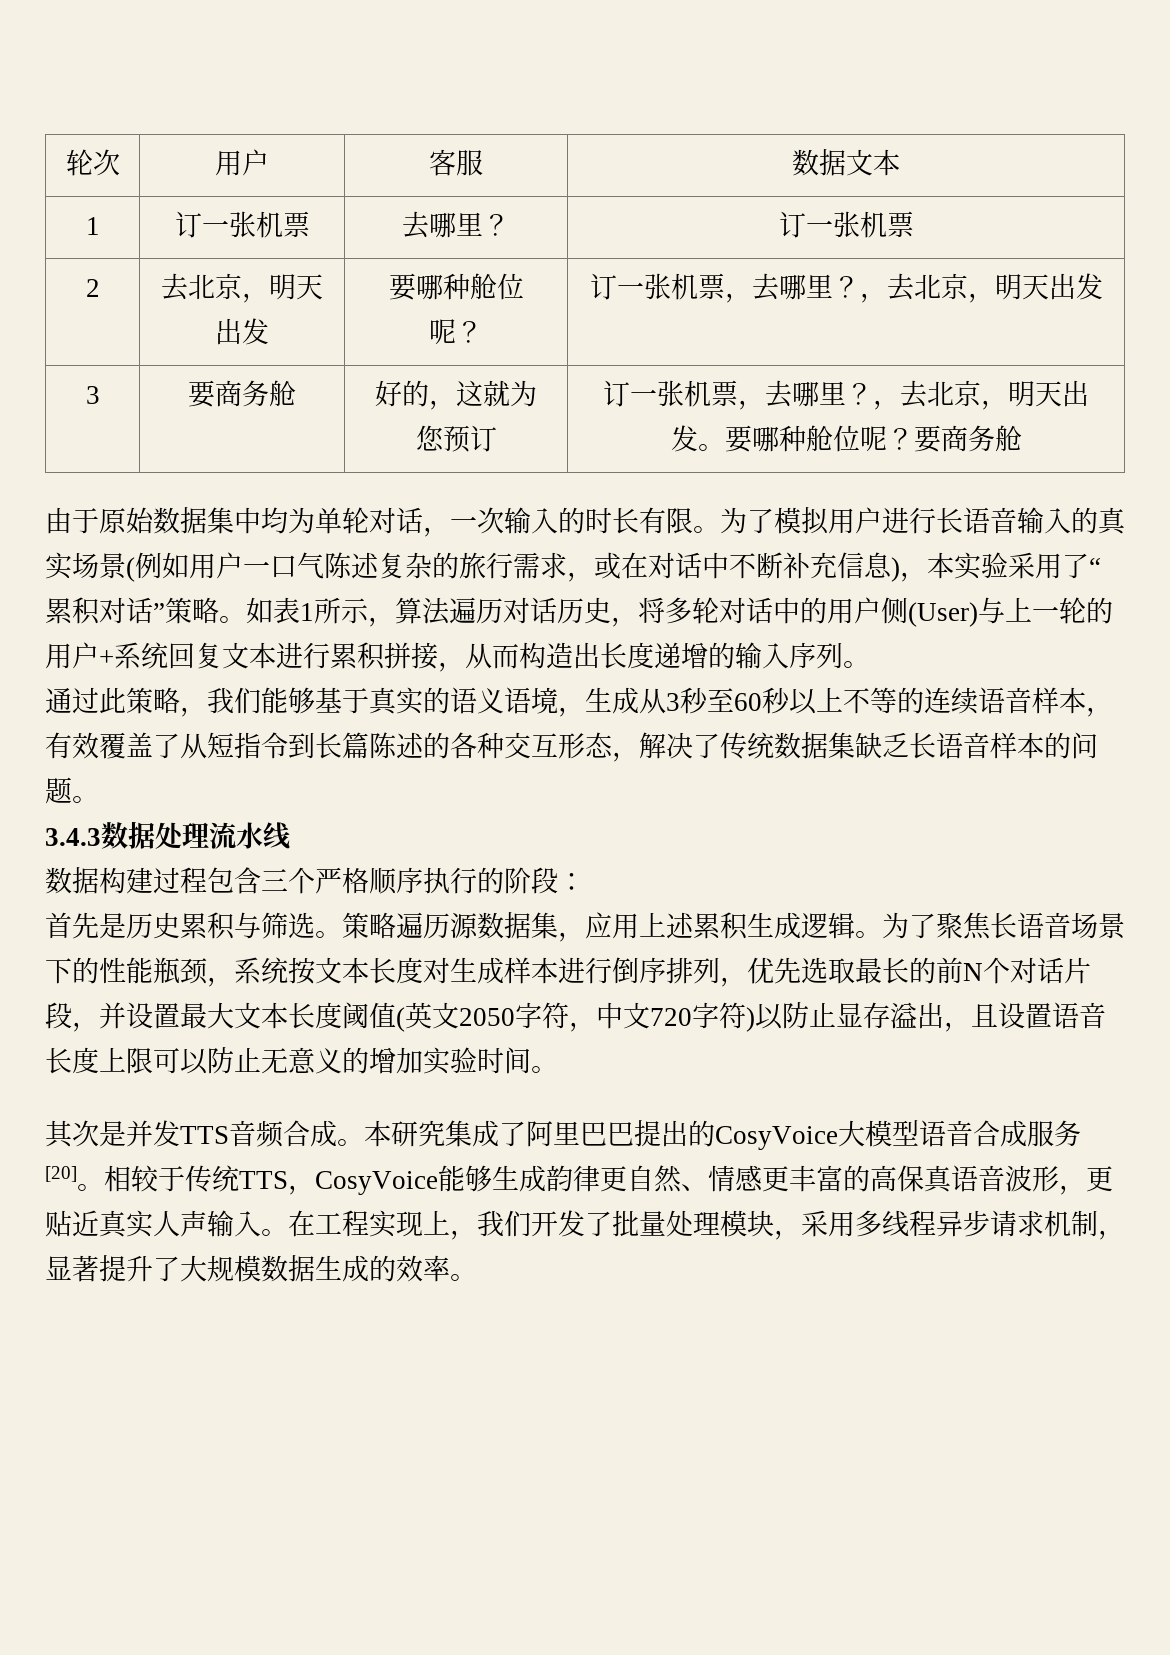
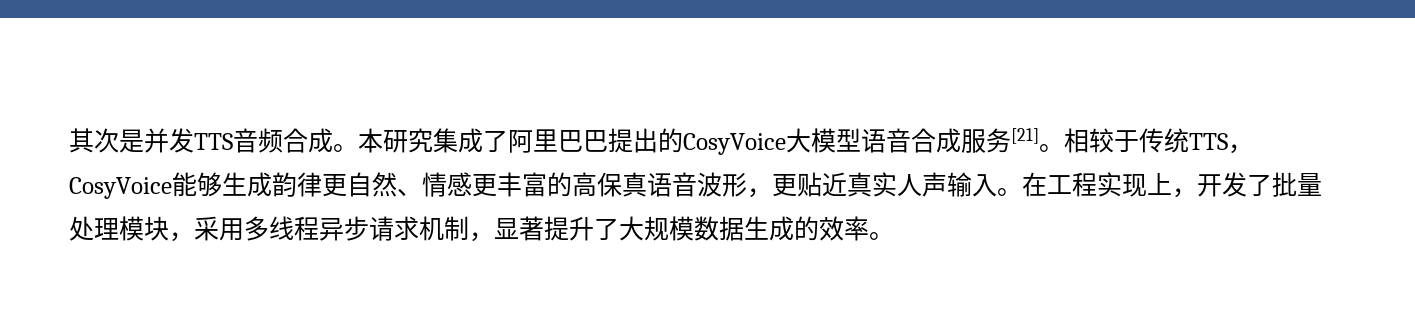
[65,149,120,176] [215,149,269,176] [429,149,483,176] [792,149,900,176] [85,217,100,235] [174,211,310,238] [402,211,510,239] [778,211,914,238] [85,279,100,297] [161,273,323,303] [215,318,269,345] [388,273,524,301] [429,319,483,345] [589,273,1103,303] [85,386,100,404] [188,380,296,408] [375,380,537,410] [415,425,497,453] [603,380,1089,410] [670,425,1022,453] [45,507,1126,537] [45,552,1101,582] [45,597,1113,627] [45,642,870,672] [45,687,1113,717] [45,732,1098,762] [45,777,99,804] [45,821,290,850] [45,867,585,895] [45,912,1125,942] [45,957,1091,987] [45,1002,1106,1032] [45,1047,558,1075] 轮次 | 用户 | 客服 | 数据文本 // 1 | 订一张机票 | 去哪里？ | 订一张机票 // 2 | 去北京，明天出发 | 要哪种舱位呢？ | 订一张机票，去哪里？，去北京，明天出发 // 3 | 要商务舱 | 好的，这就为您预订 | 订一张机票，去哪里？，去北京，明天出发。要哪种舱位呢？要商务舱 // 由于原始数据集中均为单轮对话，一次输入的时长有限。为了模拟用户进行长语音输入的真实场景(例如用户一口气陈述复杂的旅行需求，或在对话中不断补充信息)，本实验采用了“累积对话”策略。如表1所示，算法遍历对话历史，将多轮对话中的用户侧(User)与上一轮的用户+系统回复文本进行累积拼接，从而构造出长度递增的输入序列。 // 通过此策略，我们能够基于真实的语义语境，生成从3秒至60秒以上不等的连续语音样本，有效覆盖了从短指令到长篇陈述的各种交互形态，解决了传统数据集缺乏长语音样本的问题。 // 3.4.3数据处理流水线 // 数据构建过程包含三个严格顺序执行的阶段： // 首先是历史累积与筛选。策略遍历源数据集，应用上述累积生成逻辑。为了聚焦长语音场景下的性能瓶颈，系统按文本长度对生成样本进行倒序排列，优先选取最长的前N个对话片段，并设置最大文本长度阈值(英文2050字符，中文720字符)以防止显存溢出，且设置语音长度上限可以防止无意义的增加实验时间。 // -> (69, 140) none
[45,1166,77,1182] [20] -> [1011,128,1039,144] [21]
[477,1210,531,1237] 我们 -> (1197, 193) none

